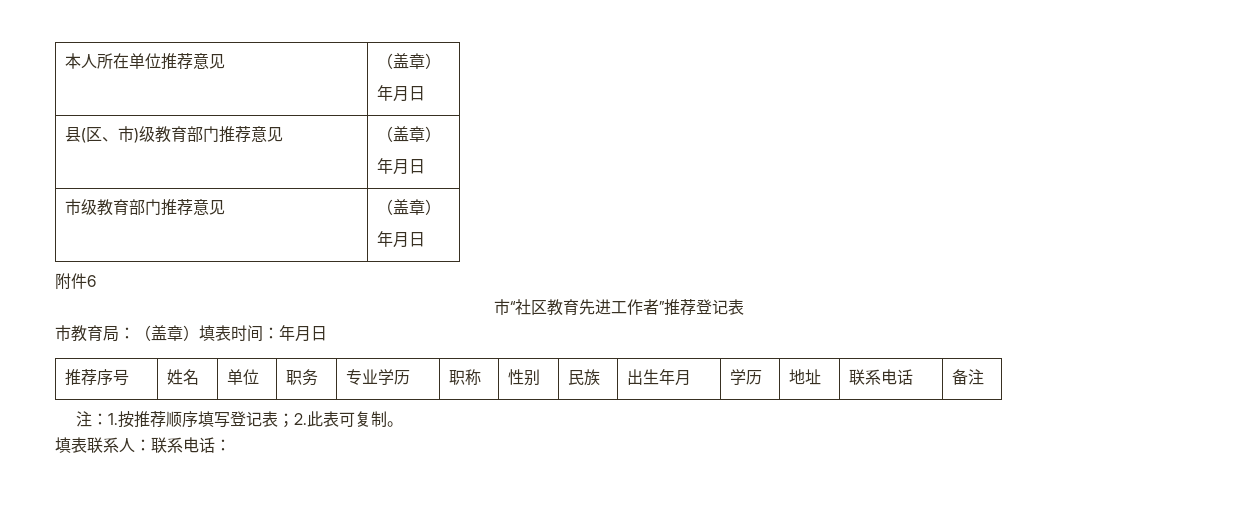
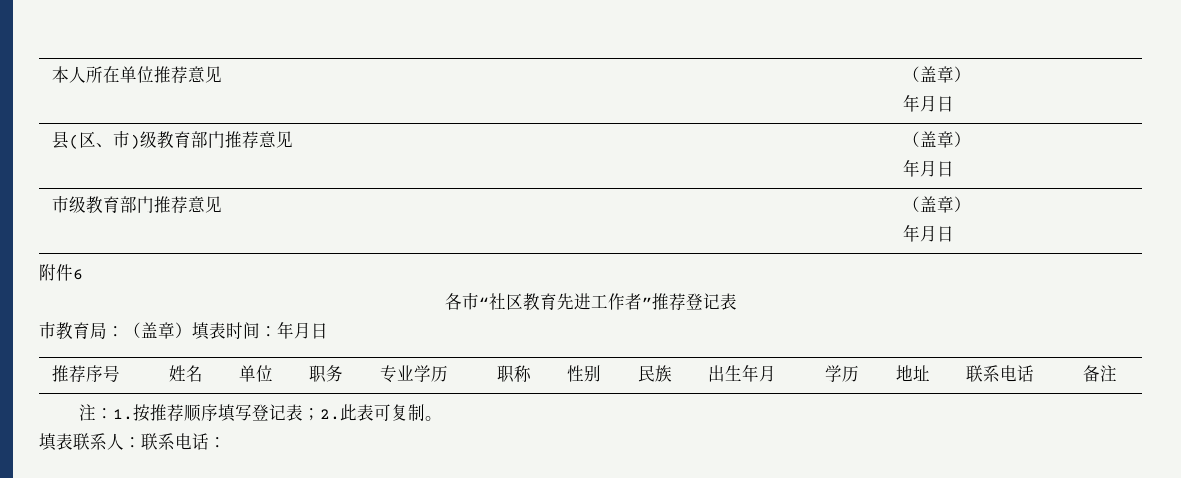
(96, 281) none -> [444,293,462,310] 各

